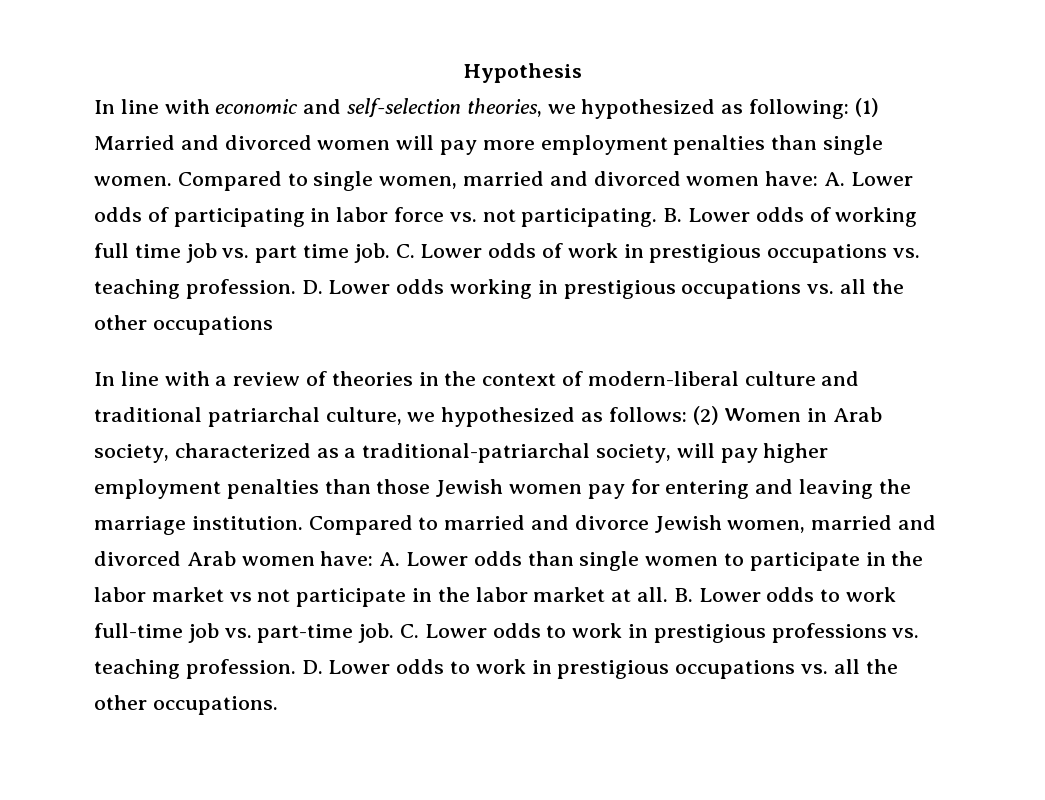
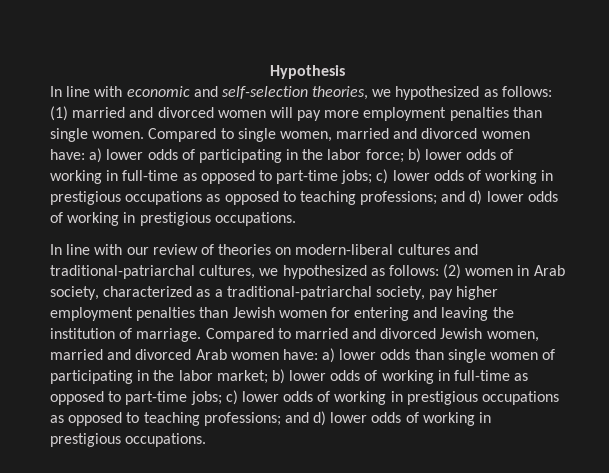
[749,98,879,119] [94,135,175,150] following: (1) Married -> [501,86,552,97] [50,106,126,121] follows: (1) married
[824,172,913,186] A. Lower -> [89,148,144,163] a) lower
[336,207,918,227] [94,243,921,263] [94,279,904,299] [94,315,273,335] [94,371,228,386] labor force vs. not participating. B. Lower odds of working full time job vs. part time job. C. Lower odds of work in prestigious occupations vs. teaching profession. D. Lower odds working in prestigious occupations vs. all the other occupations // In line with a -> [302,148,514,163] [50,169,554,184] [50,190,558,205] [50,212,296,226] [50,244,149,255] the labor force; b) lower odds of working in full-time as opposed to part-time jobs; c) lower odds of working in prestigious occupations as opposed to teaching professions; and d) lower odds of working in prestigious occupations. // In line with our
[418,371,860,386] [94,407,402,427] in the context of modern-liberal culture and traditional patriarchal culture, -> [275,244,478,255] [50,265,256,279] on modern-liberal cultures and traditional-patriarchal cultures,
[724,408,802,422] Women -> [465,268,514,276] women
[676,443,715,458] will -> (425, 293) none
[376,479,431,494] those -> (229, 312) none
[587,484,625,499] pay -> (327, 314) none
[94,516,303,535] marriage institution. -> [50,328,202,342] institution of marriage.
[574,515,649,530] divorce -> [380,328,437,339] divorced
[379,552,469,566] A. Lower -> [322,348,377,363] a) lower
[724,551,924,571] [94,587,897,607] [94,623,920,643] [94,659,898,679] [94,695,147,710] to participate in the labor market vs not participate in the labor market at all. B. Lower odds to work full-time job vs. part-time job. C. Lower odds to work in prestigious professions vs. teaching profession. D. Lower odds to work in prestigious occupations vs. all the other -> [542,349,556,360] [50,369,529,384] [50,390,560,405] [50,411,492,426] [50,433,121,447] of participating in the labor market; b) lower odds of working in full-time as opposed to part-time jobs; c) lower odds of working in prestigious occupations as opposed to teaching professions; and d) lower odds of working in prestigious

